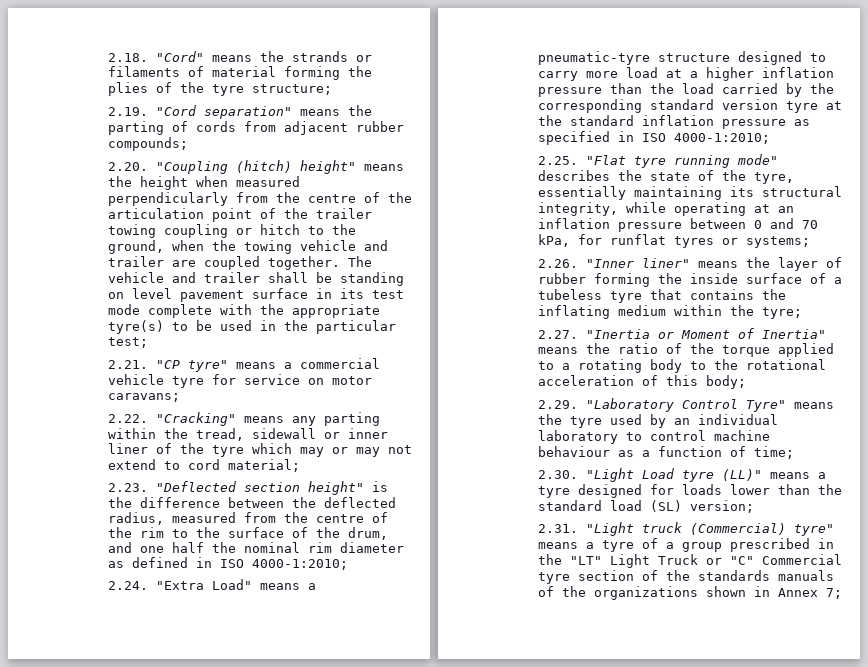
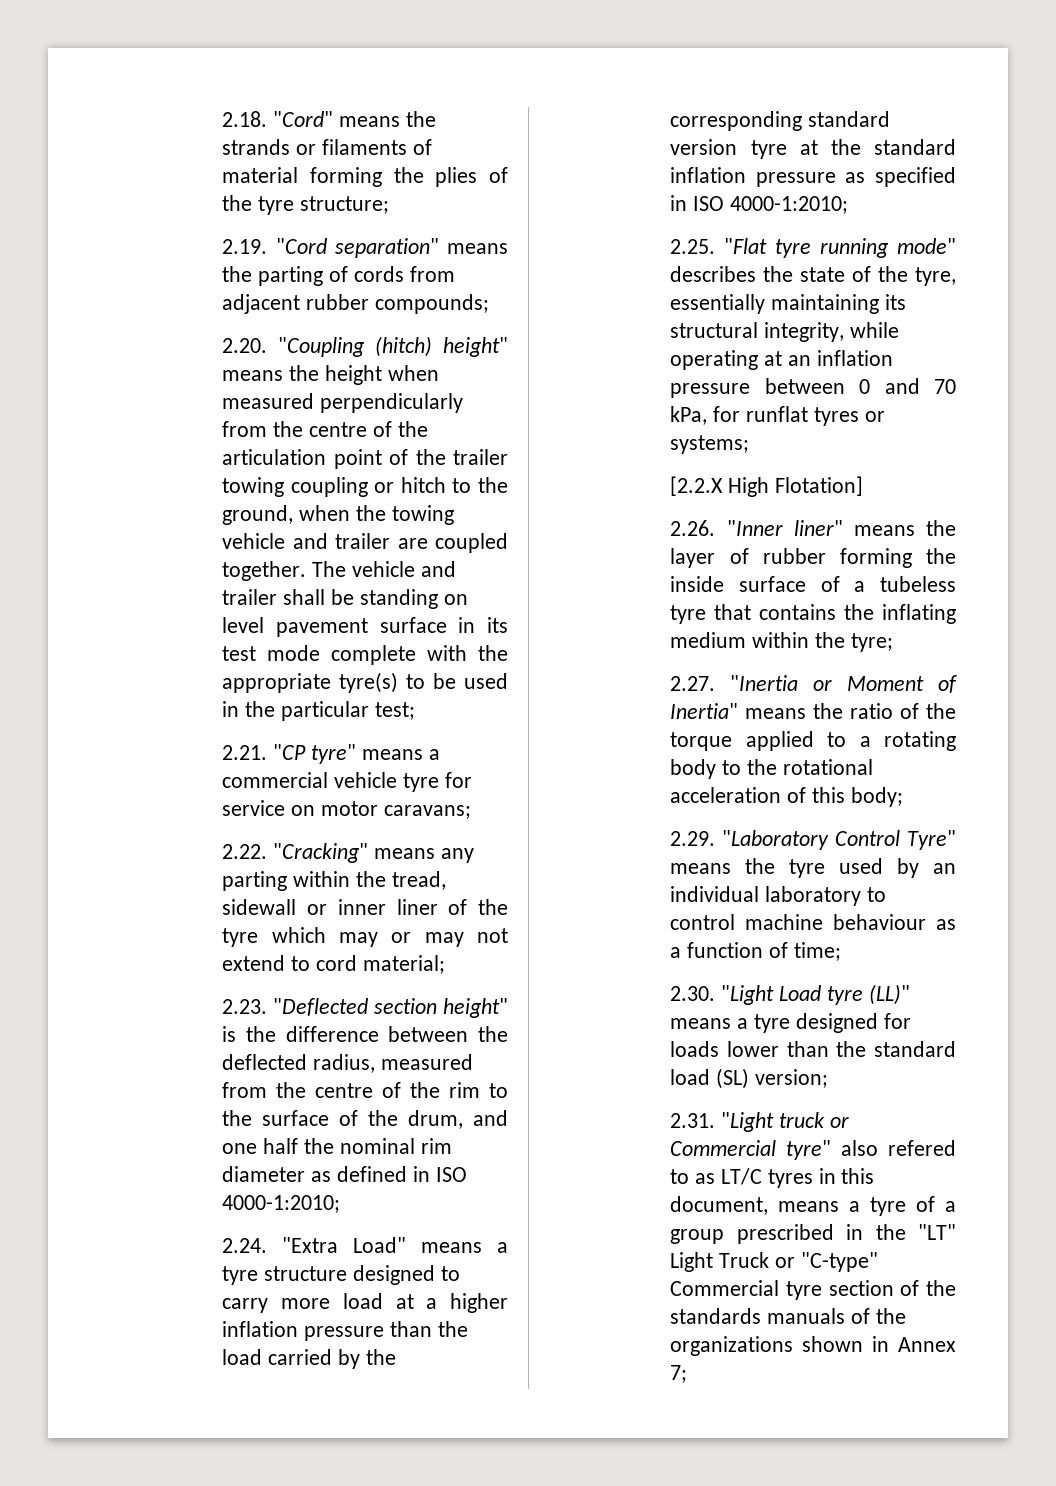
[538,51,651,65] pneumatic-tyre -> [222,1266,259,1285] tyre
(811, 242) none -> [670,476,864,497] // [2.2.X High Flotation]
[690,523,835,536] (Commercial) tyre" -> [829,1117,849,1128] [670,1140,956,1160] [670,1168,875,1188] [670,1196,769,1215] or Commercial tyre" also refered to as LT/C tyres in this document,
[730,556,755,565] "C" -> [800,1252,878,1272] "C-type"

